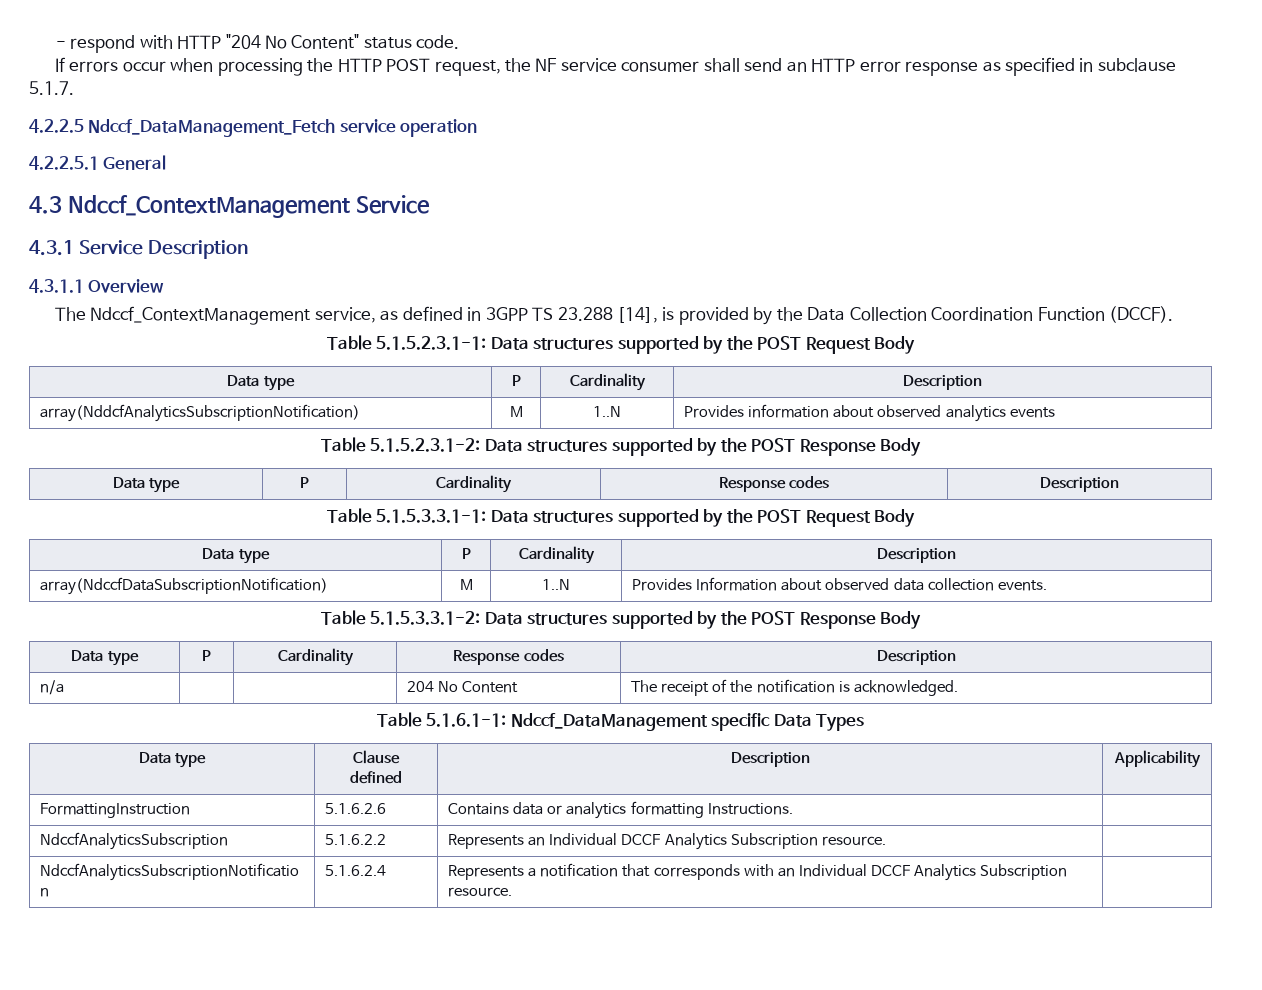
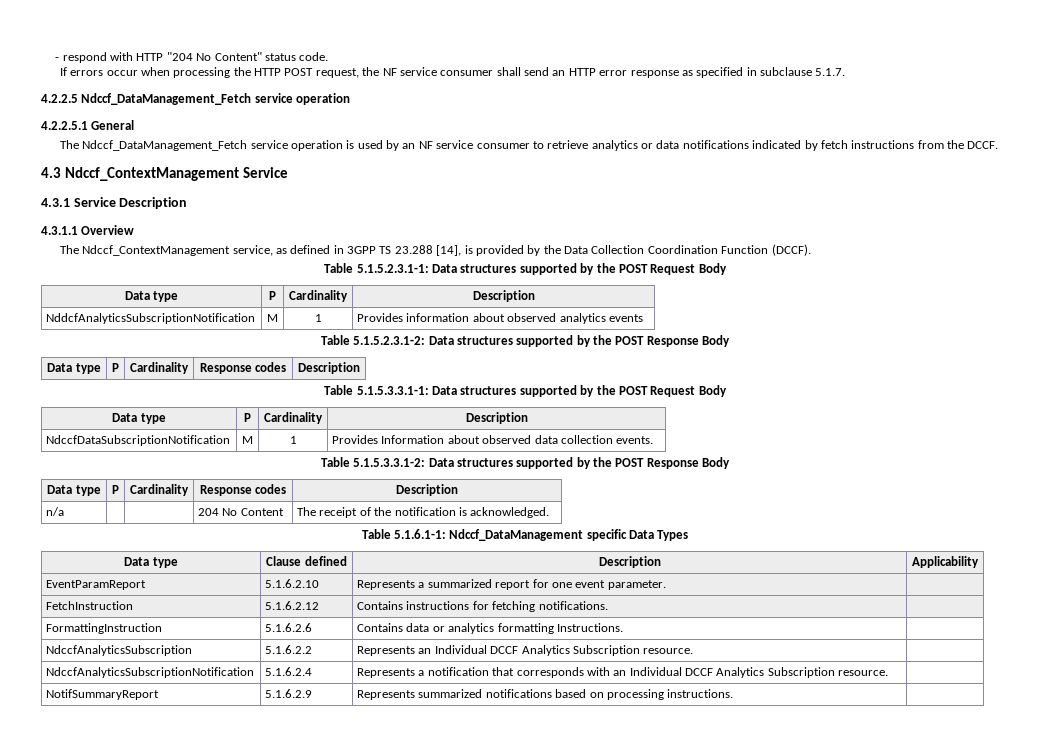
(167, 162) none -> [59,140,999,151] // The Ndccf_DataManagement_Fetch service operation is used by an NF service consumer to retrieve analytics or data notifications indicated by fetch instructions from the DCCF.
[40,404,361,422] [509,406,523,417] [593,406,621,417] array(NddcfAnalyticsSubscriptionNotification) | M | 1..N -> [46,313,256,324] [267,314,278,322] [314,314,322,322] NddcfAnalyticsSubscriptionNotification | M | 1
[40,577,329,595] [459,579,473,590] [542,579,570,590] array(NdccfDataSubscriptionNotification) | M | 1..N -> [46,435,231,446] [242,436,253,444] [289,436,297,444] NdccfDataSubscriptionNotification | M | 1
(1201, 759) none -> [46,580,147,590] [265,579,320,588] [357,579,666,590] [46,601,134,610] [265,601,320,610] [357,601,608,612] // EventParamReport | 5.1.6.2.10 | Represents a summarized report for one event parameter. | // FetchInstruction | 5.1.6.2.12 | Contains instructions for fetching notifications. |
(513, 892) none -> [46,689,160,700] [265,689,313,698] [357,689,734,700] // NotifSummaryReport | 5.1.6.2.9 | Represents summarized notifications based on processing instructions. |

